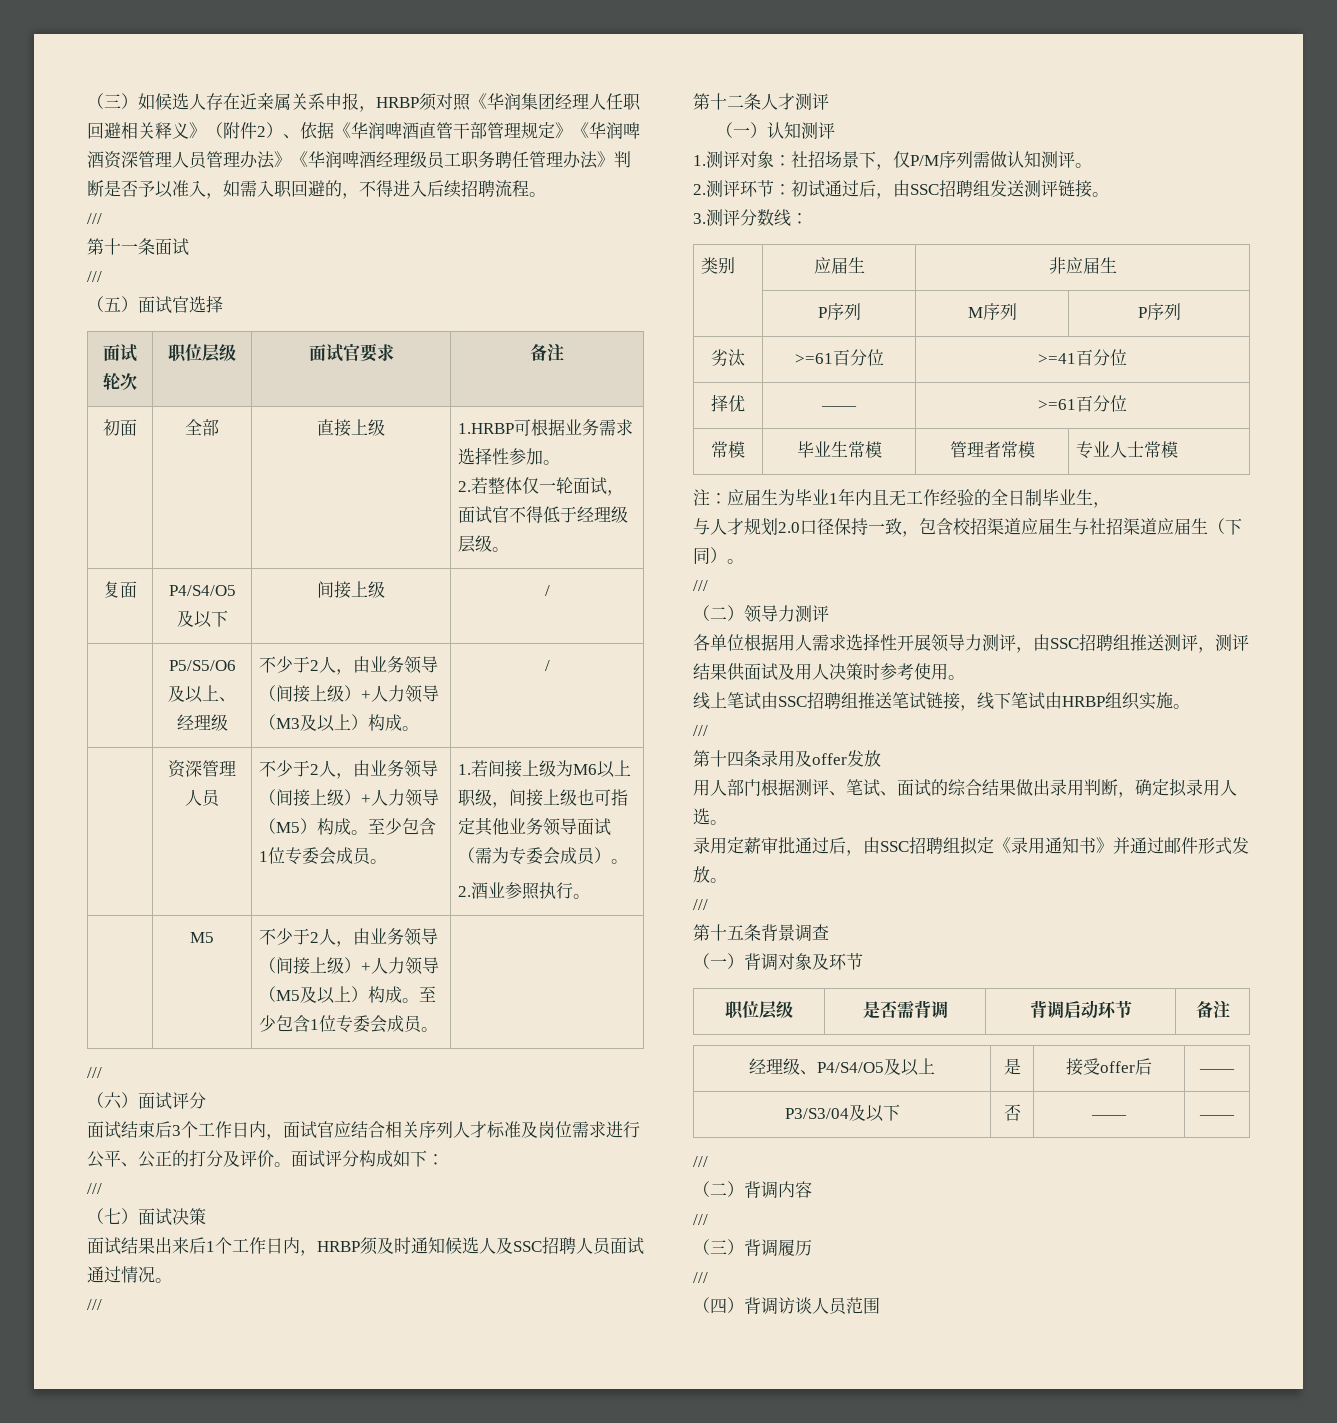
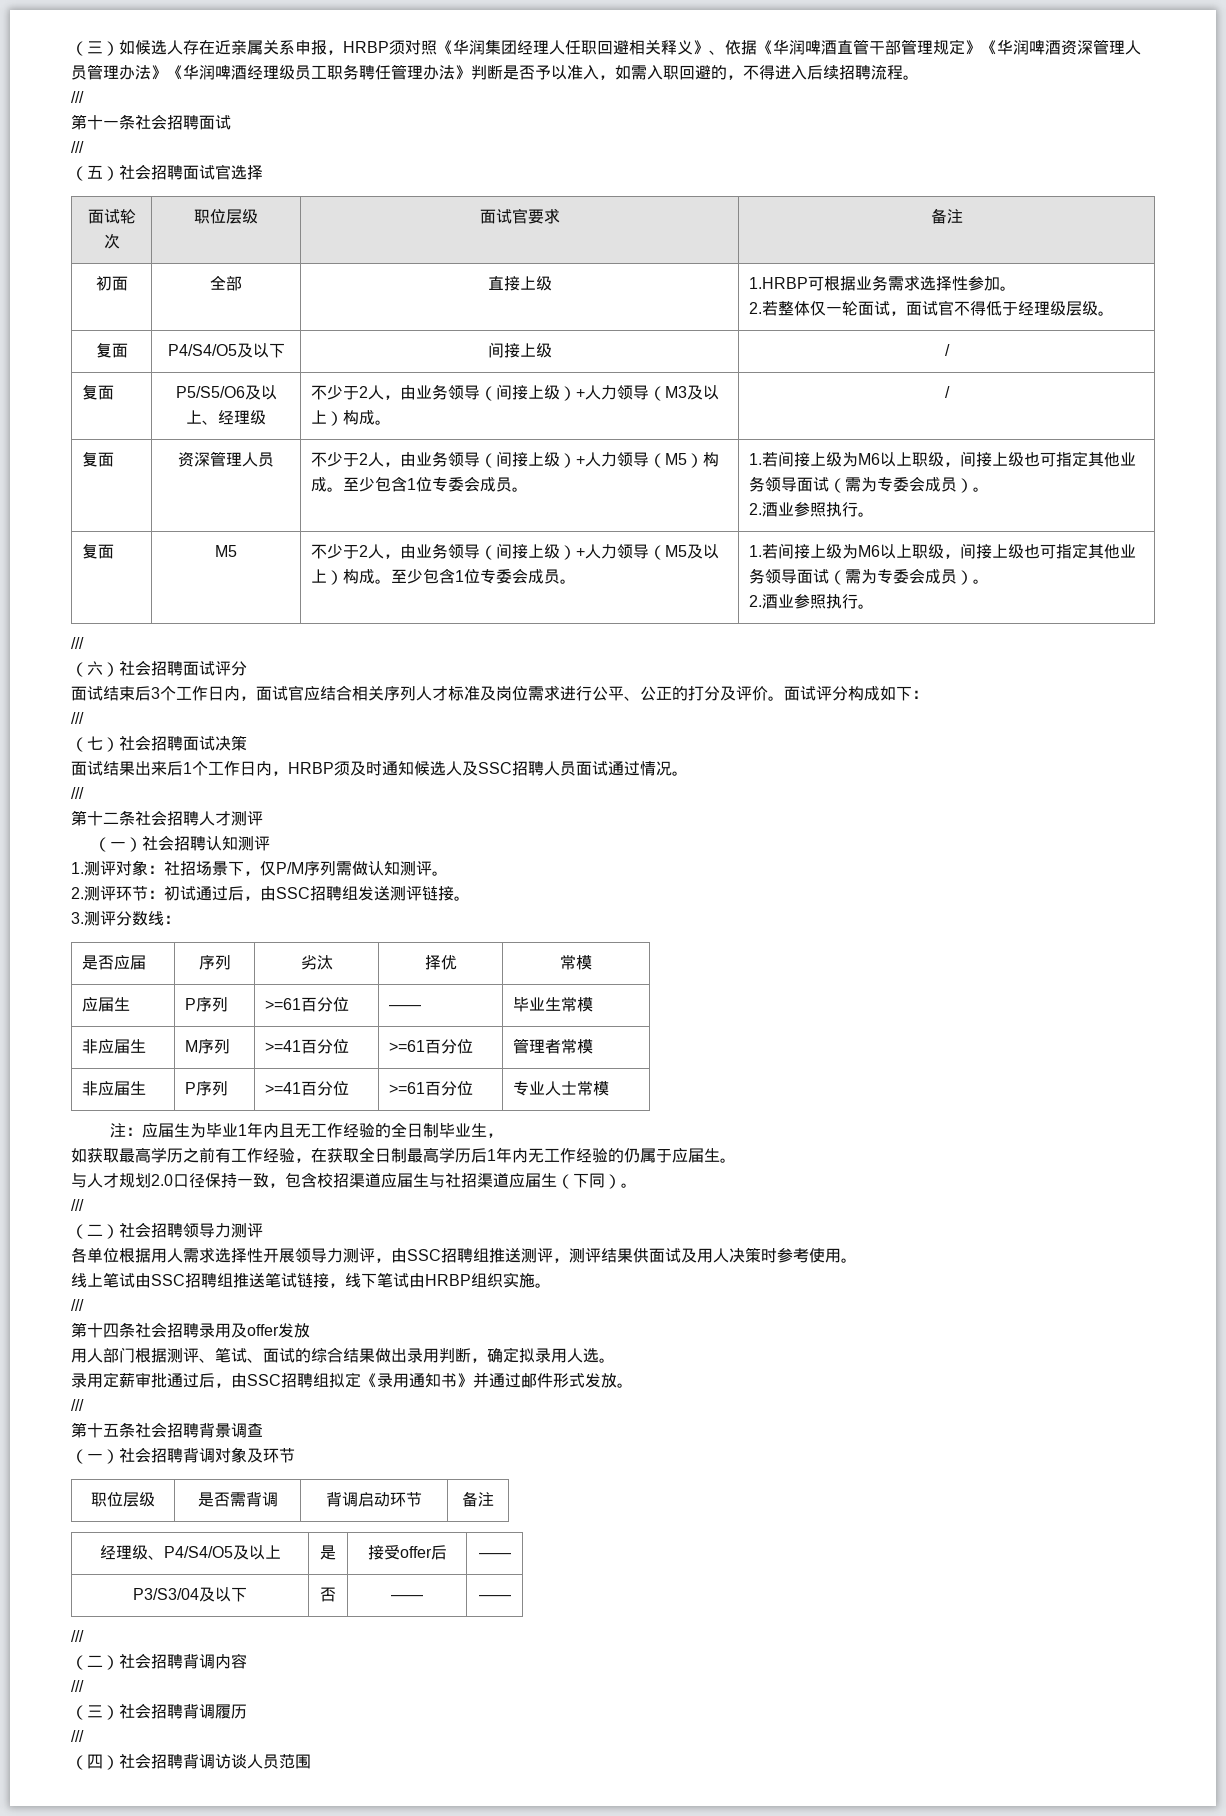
[206,122,283,139] （附件2） -> (709, 47) none
(155, 246) none -> [135,114,199,130] 社会招聘
(138, 304) none -> [119,164,183,180] 社会招聘
(550, 590) none -> [82,385,115,400] 复面
(550, 665) none -> [82,452,115,467] 复面
(591, 896) none -> [82,544,115,559] 复面
(439, 1029) none -> [749,543,1137,559] [749,568,990,585] [749,594,875,609] 1.若间接上级为M6以上职级，间接上级也可指定其他业务领导面试（需为专委会成员）。 // 2.酒业参照执行。
(138, 1100) none -> [119,660,183,676] 社会招聘
(138, 1216) none -> [119,735,183,751] 社会招聘
(761, 101) none -> [135,810,199,826] 社会招聘
(767, 130) none -> [142,835,207,851] 社会招聘
[701,257,736,274] [813,257,865,274] [1048,257,1117,274] [817,303,861,320] [967,303,1017,320] [1137,303,1181,320] [711,349,745,366] [794,349,884,366] [1038,349,1127,366] [711,394,745,412] [821,406,857,410] [1038,395,1127,412] [711,441,745,458] [796,441,882,458] [949,441,1035,458] 类别 | 应届生 | 非应届生 // | P序列 | M序列 | P序列 // 劣汰 | >=61百分位 | >=41百分位 // 择优 | —— | >=61百分位 // 常模 | 毕业生常模 | 管理者常模 -> [82,955,147,970] [198,955,231,970] [300,955,333,970] [424,955,457,970] [560,955,592,970] [82,997,131,1012] [185,997,229,1012] [265,997,350,1012] [389,1005,422,1010] [513,997,594,1012] [82,1039,147,1054] [185,1039,231,1054] [265,1039,350,1054] [389,1039,474,1054] [513,1038,594,1054] [82,1081,147,1096] [185,1081,229,1096] [265,1081,350,1096] [389,1081,474,1096] 是否应届 | 序列 | 劣汰 | 择优 | 常模 // 应届生 | P序列 | >=61百分位 | —— | 毕业生常模 // 非应届生 | M序列 | >=41百分位 | >=61百分位 | 管理者常模 // 非应届生 | P序列 | >=41百分位 | >=61百分位
(1110, 505) none -> [71,1147,736,1163] // 如获取最高学历之前有工作经验，在获取全日制最高学历后1年内无工作经验的仍属于应届生。
(744, 613) none -> [119,1222,183,1238] 社会招聘
(761, 758) none -> [135,1322,199,1338] 社会招聘
(761, 932) none -> [135,1422,199,1438] 社会招聘
(744, 961) none -> [119,1447,183,1463] 社会招聘
(744, 1189) none -> [119,1653,183,1669] 社会招聘
(744, 1247) none -> [119,1703,183,1719] 社会招聘
(744, 1305) none -> [119,1753,183,1769] 社会招聘

